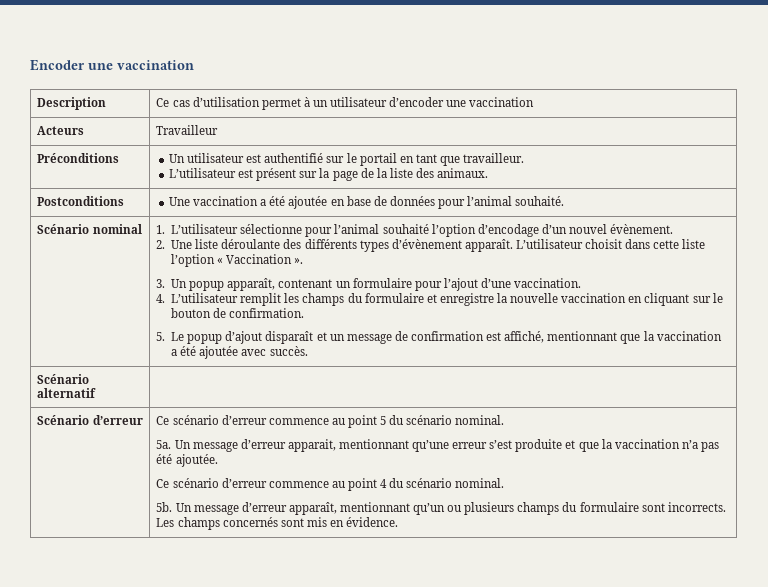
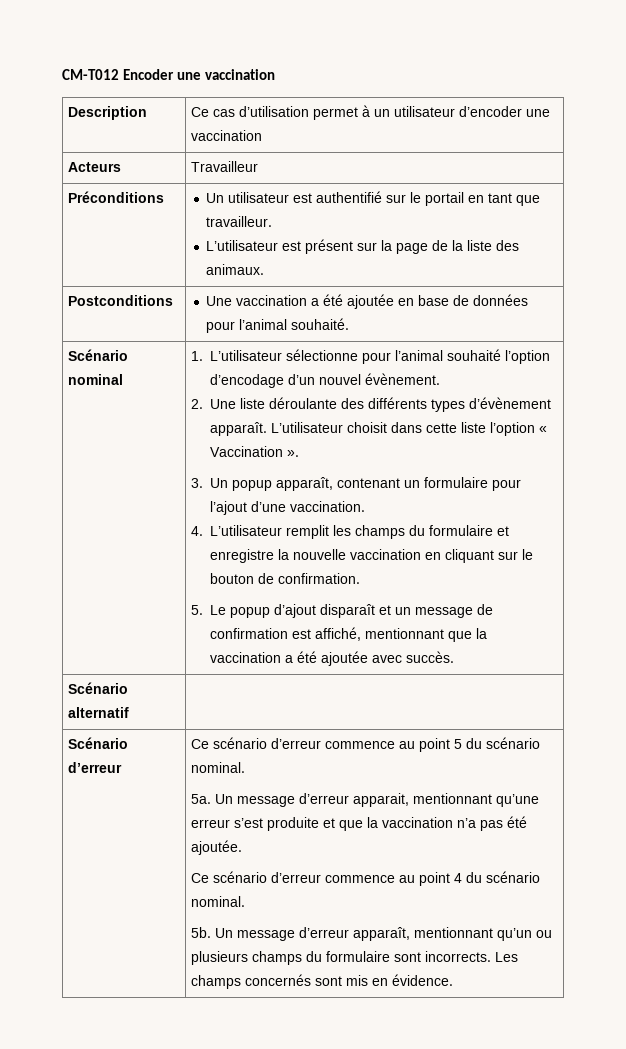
(30, 65) none -> [62,69,119,80] CM-T012

